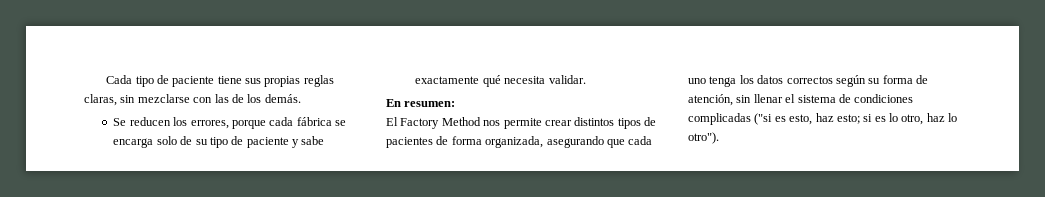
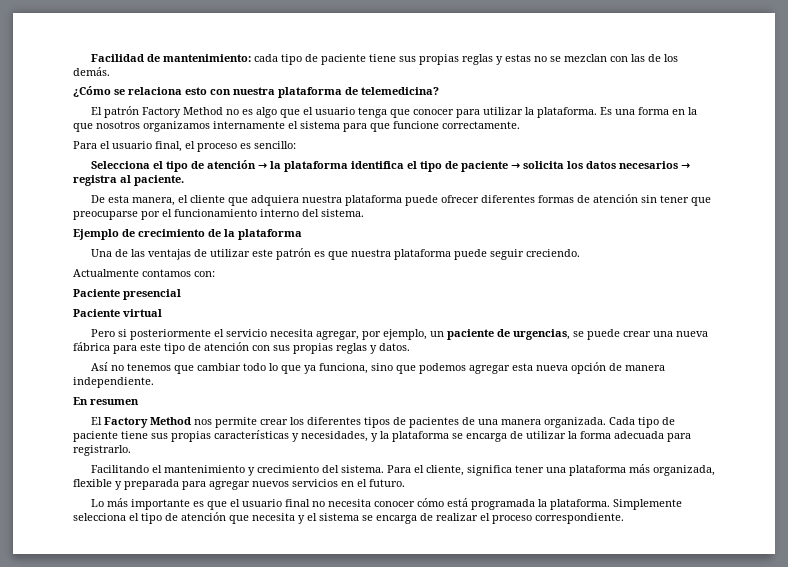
(106, 79) none -> [90,54,678,65] [73,67,110,76] [73,86,439,98] [90,106,697,118] [73,121,520,132] [73,141,296,152] [90,160,690,172] [73,175,184,186] [90,194,711,206] [73,209,364,220] [73,229,302,240] [90,248,580,260] [73,269,215,277] [73,289,181,300] [73,309,162,317] [90,329,708,340] [73,342,410,354] [90,362,665,374] [73,377,154,388] [73,397,139,405] [90,417,606,428] Facilidad de mantenimiento: cada tipo de paciente tiene sus propias reglas y estas no se mezclan con las de los demás. // ¿Cómo se relaciona esto con nuestra plataforma de telemedicina? // El patrón Factory Method no es algo que el usuario tenga que conocer para utilizar la plataforma. Es una forma en la que nosotros organizamos internamente el sistema para que funcione correctamente. // Para el usuario final, el proceso es sencillo: // Selecciona el tipo de atención → la plataforma identifica el tipo de paciente → solicita los datos necesarios → registra al paciente. // De esta manera, el cliente que adquiera nuestra plataforma puede ofrecer diferentes formas de atención sin tener que preocuparse por el funcionamiento interno del sistema. // Ejemplo de crecimiento de la plataforma // Una de las ventajas de utilizar este patrón es que nuestra plataforma puede seguir creciendo. // Actualmente contamos con: // Paciente presencial // Paciente virtual // Pero si posteriormente el servicio necesita agregar, por ejemplo, un paciente de urgencias, se puede crear una nueva fábrica para este tipo de atención con sus propias reglas y datos. // Así no tenemos que cambiar todo lo que ya funciona, sino que podemos agregar esta nueva opción de manera independiente. // En resumen // El Factory Method nos permite crear los diferentes tipos de pacientes de una manera organizada.
[303,75,334,87] [84,94,301,106] [113,117,347,129] [113,136,325,148] [415,75,586,87] [386,99,456,107] [386,117,656,129] [386,136,653,148] [688,75,928,87] [688,94,914,106] [688,113,958,125] [688,132,719,144] reglas claras, sin mezclarse con las de los demás. // Se reducen los errores, porque cada fábrica se encarga solo de su tipo de paciente y sabe exactamente qué necesita validar. // En resumen: // El Factory Method nos permite crear distintos tipos de pacientes de forma organizada, asegurando que cada uno tenga los datos correctos según su forma de atención, sin llenar el sistema de condiciones complicadas ("si es esto, haz esto; si es lo otro, haz lo otro"). -> [214,430,691,442] [73,445,131,456] [90,464,715,476] [73,479,405,490] [90,498,682,510] [73,512,624,524] características y necesidades, y la plataforma se encarga de utilizar la forma adecuada para registrarlo. // Facilitando el mantenimiento y crecimiento del sistema. Para el cliente, significa tener una plataforma más organizada, flexible y preparada para agregar nuevos servicios en el futuro. // Lo más importante es que el usuario final no necesita conocer cómo está programada la plataforma. Simplemente selecciona el tipo de atención que necesita y el sistema se encarga de realizar el proceso correspondiente.

